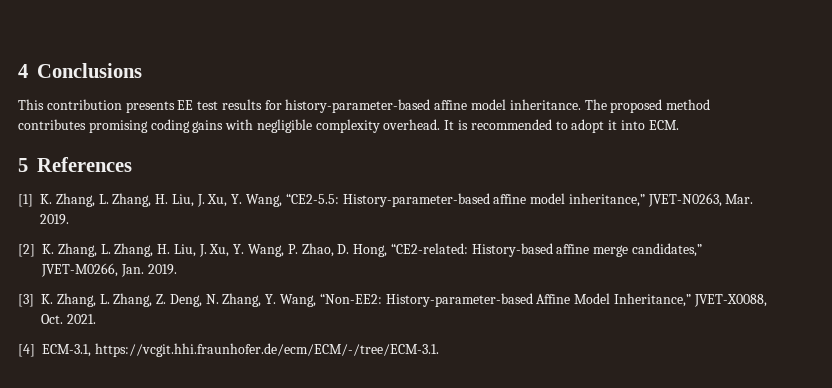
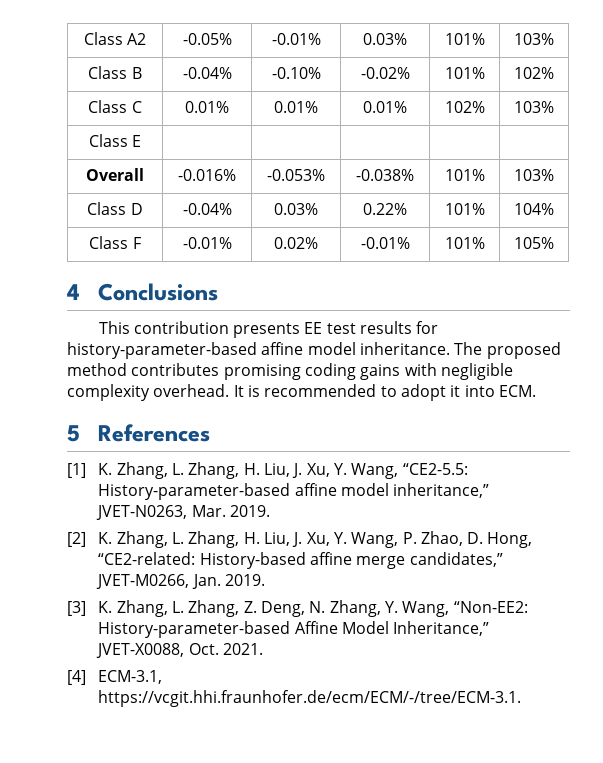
(18, 71) none -> [83,32,147,45] [182,33,232,45] [271,33,321,45] [363,33,407,45] [444,33,485,45] [514,33,554,45] [88,66,142,79] [182,67,232,79] [271,67,321,79] [360,67,410,79] [444,67,485,79] [514,67,554,79] [88,100,142,113] [185,101,229,113] [274,101,318,113] [363,101,407,113] [444,101,485,113] [514,101,554,113] [88,134,142,147] [86,168,144,181] [178,169,236,181] [267,169,325,181] [356,169,414,181] [444,169,485,181] [514,169,554,181] [87,202,143,215] [182,203,232,215] [274,203,318,215] [363,203,407,215] [444,203,485,215] [514,203,554,215] [89,236,141,249] [182,237,232,249] [274,237,318,249] [360,237,410,249] [444,237,485,249] [514,237,554,249] Class A2 | -0.05% | -0.01% | 0.03% | 101% | 103% // Class B | -0.04% | -0.10% | -0.02% | 101% | 102% // Class C | 0.01% | 0.01% | 0.01% | 102% | 103% // Class E | | | | | // Overall | -0.016% | -0.053% | -0.038% | 101% | 103% // Class D | -0.04% | 0.03% | 0.22% | 101% | 104% // Class F | -0.01% | 0.02% | -0.01% | 101% | 105% //

